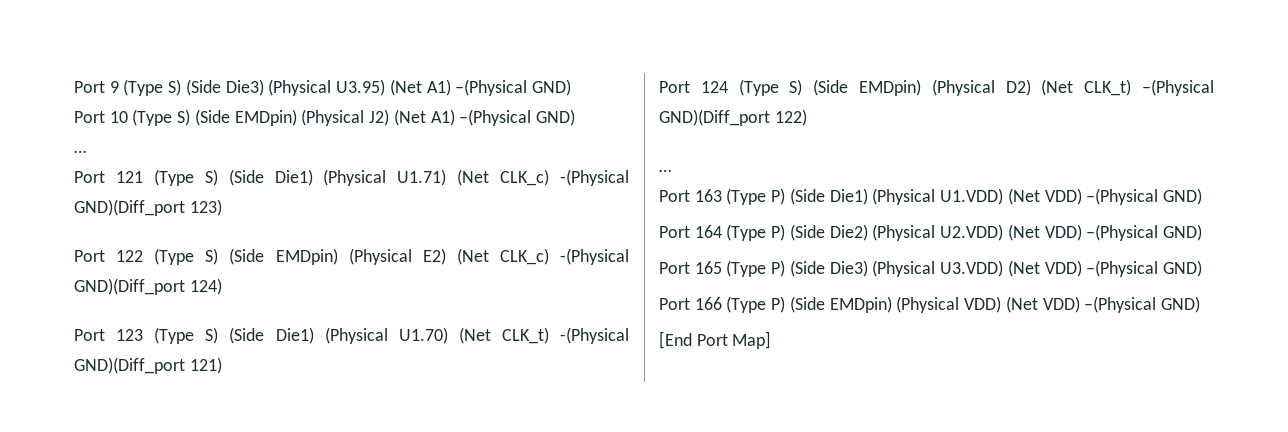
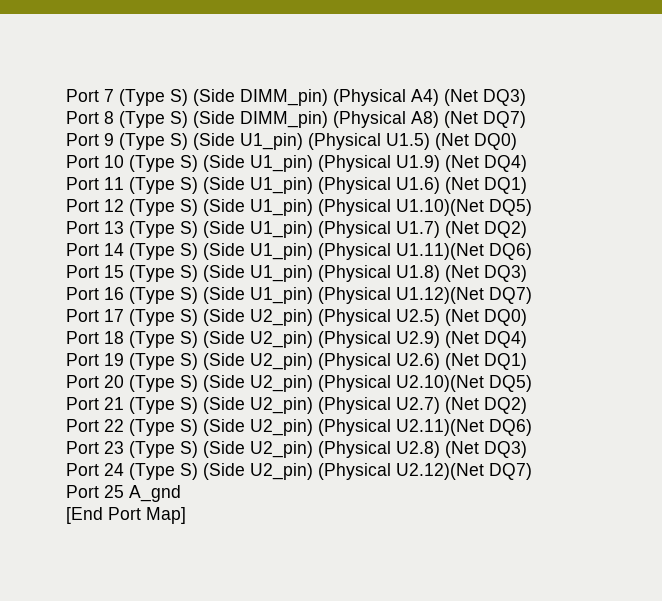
[74,79,571,96] Port 9 (Type S) (Side Die3) (Physical U3.95) (Net A1) –(Physical GND) -> [66,89,526,106] [66,111,526,128] [66,133,517,150] Port 7 (Type S) (Side DIMM_pin) (Physical A4) (Net DQ3) // Port 8 (Type S) (Side DIMM_pin) (Physical A8) (Net DQ7) // Port 9 (Type S) (Side U1_pin) (Physical U1.5) (Net DQ0)
[234,109,575,126] [74,150,86,153] [74,169,629,186] [74,199,222,216] [74,248,630,265] [74,278,222,295] [74,327,629,344] [74,357,222,374] [659,79,1214,96] [659,109,807,126] [659,169,671,172] [659,188,1202,205] [659,224,1202,241] [659,260,1202,277] [659,296,1200,313] EMDpin) (Physical J2) (Net A1) –(Physical GND) // … // Port 121 (Type S) (Side Die1) (Physical U1.71) (Net CLK_c) -(Physical GND)(Diff_port 123) // Port 122 (Type S) (Side EMDpin) (Physical E2) (Net CLK_c) -(Physical GND)(Diff_port 124) // Port 123 (Type S) (Side Die1) (Physical U1.70) (Net CLK_t) -(Physical GND)(Diff_port 121) // Port 124 (Type S) (Side EMDpin) (Physical D2) (Net CLK_t) –(Physical GND)(Diff_port 122) // … // Port 163 (Type P) (Side Die1) (Physical U1.VDD) (Net VDD) –(Physical GND) // Port 164 (Type P) (Side Die2) (Physical U2.VDD) (Net VDD) –(Physical GND) // Port 165 (Type P) (Side Die3) (Physical U3.VDD) (Net VDD) –(Physical GND) // Port 166 (Type P) (Side EMDpin) (Physical VDD) (Net VDD) –(Physical GND) -> [250,155,527,172] [66,177,527,194] [66,199,532,216] [66,221,527,238] [66,243,532,260] [66,265,527,282] [66,287,532,304] [66,309,527,326] [66,331,527,348] [66,353,527,370] [66,375,532,392] [66,397,527,414] [66,419,532,436] [66,441,527,458] [66,463,532,480] [66,485,181,502] U1_pin) (Physical U1.9) (Net DQ4) // Port 11 (Type S) (Side U1_pin) (Physical U1.6) (Net DQ1) // Port 12 (Type S) (Side U1_pin) (Physical U1.10)(Net DQ5) // Port 13 (Type S) (Side U1_pin) (Physical U1.7) (Net DQ2) // Port 14 (Type S) (Side U1_pin) (Physical U1.11)(Net DQ6) // Port 15 (Type S) (Side U1_pin) (Physical U1.8) (Net DQ3) // Port 16 (Type S) (Side U1_pin) (Physical U1.12)(Net DQ7) // Port 17 (Type S) (Side U2_pin) (Physical U2.5) (Net DQ0) // Port 18 (Type S) (Side U2_pin) (Physical U2.9) (Net DQ4) // Port 19 (Type S) (Side U2_pin) (Physical U2.6) (Net DQ1) // Port 20 (Type S) (Side U2_pin) (Physical U2.10)(Net DQ5) // Port 21 (Type S) (Side U2_pin) (Physical U2.7) (Net DQ2) // Port 22 (Type S) (Side U2_pin) (Physical U2.11)(Net DQ6) // Port 23 (Type S) (Side U2_pin) (Physical U2.8) (Net DQ3) // Port 24 (Type S) (Side U2_pin) (Physical U2.12)(Net DQ7) // Port 25 A_gnd

